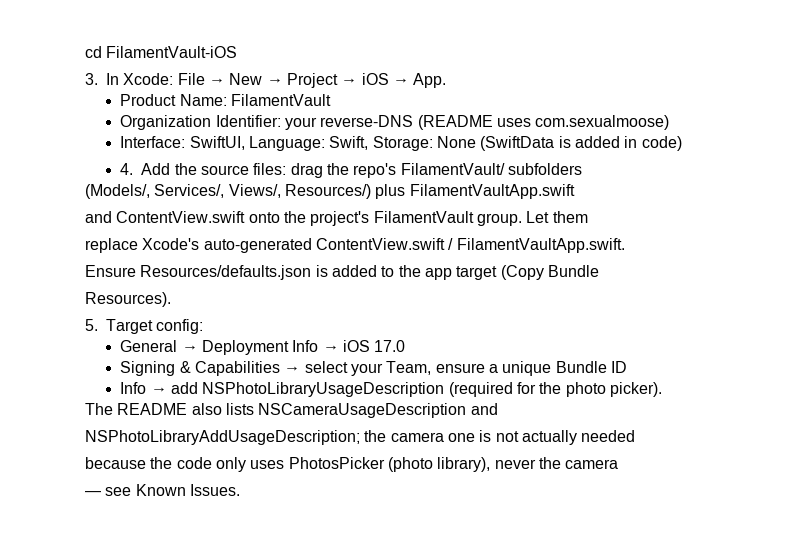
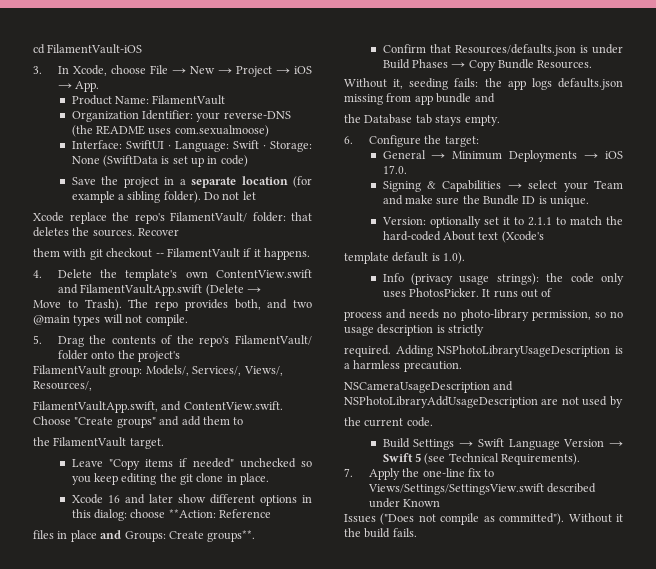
[123,73,174,85] Xcode: -> [72,65,146,76] Xcode, choose
[417,115,493,130] (README -> [71,125,145,137] (the README
[189,136,369,151] SwiftUI, Language: Swift, -> [125,140,266,152] SwiftUI · Language: Swift ·
[575,136,621,148] added -> [172,156,205,167] set up
[120,163,583,178] [85,184,575,199] [85,211,588,226] [85,238,625,253] [85,265,599,280] [85,292,171,307] [85,319,204,334] 4. Add the source files: drag the repo's FilamentVault/ subfolders // (Models/, Services/, Views/, Resources/) plus FilamentVaultApp.swift // and ContentView.swift onto the project's FilamentVault group. Let them // replace Xcode's auto-generated ContentView.swift / FilamentVaultApp.swift. // Ensure Resources/defaults.json is added to the app target (Copy Bundle // Resources). // 5. Target config: -> [71,176,312,188] [71,191,256,203] [33,212,312,224] [33,227,180,237] [33,248,310,260] [33,269,312,281] [57,284,261,296] [33,299,312,311] [33,314,188,326] [33,335,312,347] [57,350,180,362] [33,365,283,377] [33,381,92,391] [33,401,283,413] [33,416,244,428] [33,437,164,449] [71,458,312,470] [71,473,270,485] [71,494,312,506] [71,509,272,521] [33,530,256,542] [382,44,623,56] [382,59,593,71] [344,78,623,90] [344,93,495,105] [344,114,500,126] [344,135,479,147] Save the project in a separate location (for example a sibling folder). Do not let // Xcode replace the repo's FilamentVault/ folder: that deletes the sources. Recover // them with git checkout -- FilamentVault if it happens. // 4. Delete the template's own ContentView.swift and FilamentVaultApp.swift (Delete → // Move to Trash). The repo provides both, and two @main types will not compile. // 5. Drag the contents of the repo's FilamentVault/ folder onto the project's // FilamentVault group: Models/, Services/, Views/, Resources/, // FilamentVaultApp.swift, and ContentView.swift. Choose "Create groups" and add them to // the FilamentVault target. // Leave "Copy items if needed" unchecked so you keep editing the git clone in place. // Xcode 16 and later show different options in this dialog: choose **Action: Reference // files in place and Groups: Create groups**. // Confirm that Resources/defaults.json is under Build Phases → Copy Bundle Resources. // Without it, seeding fails: the app logs defaults.json missing from app bundle and // the Database tab stays empty. // 6. Configure the target:
[202,340,406,355] Deployment Info → iOS 17.0 -> [452,150,623,162] [382,165,407,174] Minimum Deployments → iOS 17.0.
[386,361,627,376] [120,382,663,397] [85,403,498,418] [85,430,636,445] [85,457,619,472] [85,484,240,496] Team, ensure a unique Bundle ID // Info → add NSPhotoLibraryUsageDescription (required for the photo picker). // The README also lists NSCameraUsageDescription and // NSPhotoLibraryAddUsageDescription; the camera one is not actually needed // because the code only uses PhotosPicker (photo library), never the camera // — see Known Issues. -> [594,180,623,189] [382,195,590,207] [381,216,623,228] [382,231,544,243] [344,252,466,264] [382,273,624,285] [382,288,553,298] [344,309,623,321] [344,324,485,336] [344,345,623,357] [344,360,462,372] [344,381,514,393] [344,396,623,408] [344,417,433,427] [382,438,623,450] [382,453,581,465] [344,468,495,480] [367,483,597,495] [368,498,441,508] [344,513,623,525] [344,528,417,538] Team and make sure the Bundle ID is unique. // Version: optionally set it to 2.1.1 to match the hard-coded About text (Xcode's // template default is 1.0). // Info (privacy usage strings): the code only uses PhotosPicker. It runs out of // process and needs no photo-library permission, so no usage description is strictly // required. Adding NSPhotoLibraryUsageDescription is a harmless precaution. // NSCameraUsageDescription and NSPhotoLibraryAddUsageDescription are not used by // the current code. // Build Settings → Swift Language Version → Swift 5 (see Technical Requirements). // 7. Apply the one-line fix to Views/Settings/SettingsView.swift described under Known // Issues ("Does not compile as committed"). Without it the build fails.

